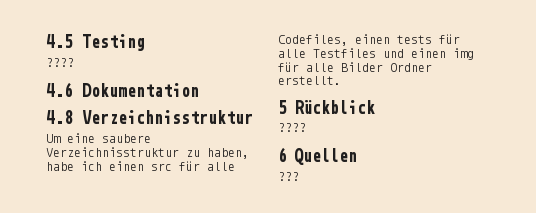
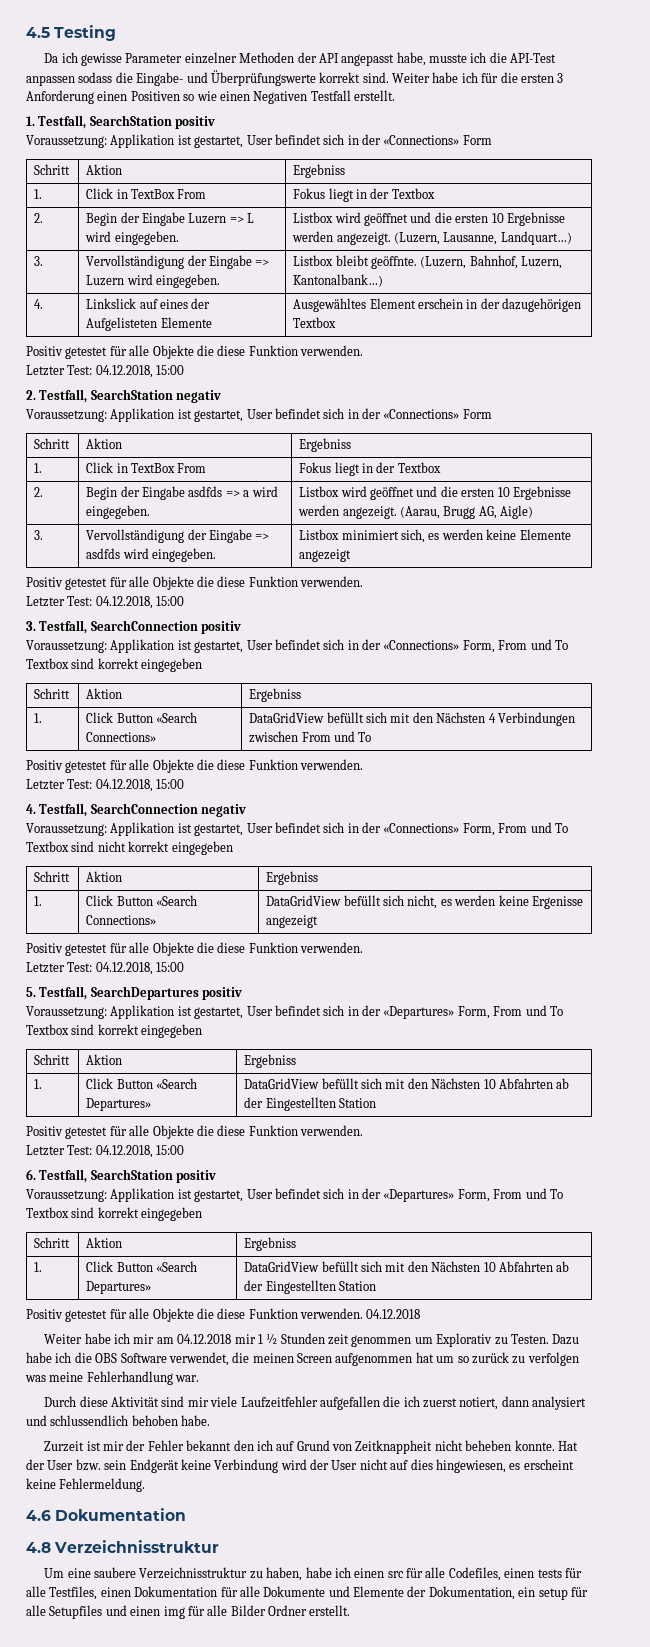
[46,58,74,67] ???? -> [44,52,557,66] [26,70,564,86] [26,90,395,104] [26,115,216,129] [26,134,492,148] [34,164,71,175] [86,164,123,175] [293,164,346,178] [34,189,43,199] [86,188,207,199] [293,188,435,202] [34,213,44,223] [86,212,255,226] [85,231,179,245] [293,212,565,226] [292,231,572,245] [34,256,44,266] [86,255,270,269] [86,274,221,288] [293,255,563,269] [293,274,384,287] [34,299,44,309] [86,298,211,309] [86,317,212,331] [293,298,582,312] [293,317,337,328] [26,345,363,359] [26,365,185,378] [26,389,222,403] [26,408,492,422] [34,438,71,449] [86,438,123,449] [299,438,352,452] [34,463,43,473] [86,462,207,473] [299,462,441,476] [34,487,44,497] [86,486,278,500] [86,505,151,519] [299,486,571,500] [298,505,534,519] [34,530,44,540] [86,529,270,543] [86,548,217,562] [299,529,571,543] [299,549,352,562] [26,576,363,590] [26,596,185,609] [26,620,242,634] [26,639,568,653] [26,658,203,672] [34,688,71,699] [86,688,123,699] [249,688,302,702] [34,713,43,723] [86,712,198,723] [86,732,157,742] [249,712,575,726] [249,731,372,743] [26,759,363,773] [26,779,185,792] [26,803,247,817] [26,822,568,836] [26,841,233,855] [34,871,71,882] [86,871,123,882] [266,871,319,885] [34,896,43,906] [86,895,198,906] [86,915,157,925] [266,895,583,909] [266,915,319,928] [26,942,363,956] [26,962,185,975] [26,986,243,1000] [26,1005,563,1019] [26,1024,203,1038] [34,1054,71,1065] [86,1054,123,1065] [244,1054,297,1068] [34,1079,43,1089] [86,1078,198,1089] [86,1098,152,1111] [244,1078,570,1089] [244,1097,377,1111] [26,1125,363,1139] [26,1145,185,1158] [26,1169,217,1183] [26,1188,563,1202] [26,1207,203,1221] [34,1237,71,1248] [86,1237,123,1248] [244,1237,297,1251] [34,1262,43,1272] [86,1261,198,1272] [86,1281,152,1294] [244,1261,570,1272] [244,1280,377,1294] [26,1308,421,1322] [44,1333,580,1347] [26,1352,579,1366] [25,1371,200,1385] [44,1396,587,1410] [26,1415,211,1426] [44,1440,578,1454] [26,1459,574,1473] [26,1478,146,1492] Da ich gewisse Parameter einzelner Methoden der API angepasst habe, musste ich die API-Test anpassen sodass die Eingabe- und Überprüfungswerte korrekt sind. Weiter habe ich für die ersten 3 Anforderung einen Positiven so wie einen Negativen Testfall erstellt. // 1. Testfall, SearchStation positiv // Voraussetzung: Applikation ist gestartet, User befindet sich in der «Connections» Form // Schritt | Aktion | Ergebniss // 1. | Click in TextBox From | Fokus liegt in der Textbox // 2. | Begin der Eingabe Luzern => L wird eingegeben. | Listbox wird geöffnet und die ersten 10 Ergebnisse werden angezeigt. (Luzern, Lausanne, Landquart…) // 3. | Vervollständigung der Eingabe => Luzern wird eingegeben. | Listbox bleibt geöffnte. (Luzern, Bahnhof, Luzern, Kantonalbank…) // 4. | Linkslick auf eines der Aufgelisteten Elemente | Ausgewähltes Element erschein in der dazugehörigen Textbox // Positiv getestet für alle Objekte die diese Funktion verwenden. // Letzter Test: 04.12.2018, 15:00 // 2. Testfall, SearchStation negativ // Voraussetzung: Applikation ist gestartet, User befindet sich in der «Connections» Form // Schritt | Aktion | Ergebniss // 1. | Click in TextBox From | Fokus liegt in der Textbox // 2. | Begin der Eingabe asdfds => a wird eingegeben. | Listbox wird geöffnet und die ersten 10 Ergebnisse werden angezeigt. (Aarau, Brugg AG, Aigle) // 3. | Vervollständigung der Eingabe => asdfds wird eingegeben. | Listbox minimiert sich, es werden keine Elemente angezeigt // Positiv getestet für alle Objekte die diese Funktion verwenden. // Letzter Test: 04.12.2018, 15:00 // 3. Testfall, SearchConnection positiv // Voraussetzung: Applikation ist gestartet, User befindet sich in der «Connections» Form, From und To Textbox sind korrekt eingegeben // Schritt | Aktion | Ergebniss // 1. | Click Button «Search Connections» | DataGridView befüllt sich mit den Nächsten 4 Verbindungen zwischen From und To // Positiv getestet für alle Objekte die diese Funktion verwenden. // Letzter Test: 04.12.2018, 15:00 // 4. Testfall, SearchConnection negativ // Voraussetzung: Applikation ist gestartet, User befindet sich in der «Connections» Form, From und To Textbox sind nicht korrekt eingegeben // Schritt | Aktion | Ergebniss // 1. | Click Button «Search Connections» | DataGridView befüllt sich nicht, es werden keine Ergenisse angezeigt // Positiv getestet für alle Objekte die diese Funktion verwenden. // Letzter Test: 04.12.2018, 15:00 // 5. Testfall, SearchDepartures positiv // Voraussetzung: Applikation ist gestartet, User befindet sich in der «Departures» Form, From und To Textbox sind korrekt eingegeben // Schritt | Aktion | Ergebniss // 1. | Click Button «Search Departures» | DataGridView befüllt sich mit den Nächsten 10 Abfahrten ab der Eingestellten Station // Positiv getestet für alle Objekte die diese Funktion verwenden. // Letzter Test: 04.12.2018, 15:00 // 6. Testfall, SearchStation positiv // Voraussetzung: Applikation ist gestartet, User befindet sich in der «Departures» Form, From und To Textbox sind korrekt eingegeben // Schritt | Aktion | Ergebniss // 1. | Click Button «Search Departures» | DataGridView befüllt sich mit den Nächsten 10 Abfahrten ab der Eingestellten Station // Positiv getestet für alle Objekte die diese Funktion verwenden. 04.12.2018 // Weiter habe ich mir am 04.12.2018 mir 1 ½ Stunden zeit genommen um Explorativ zu Testen. Dazu habe ich die OBS Software verwendet, die meinen Screen aufgenommen hat um so zurück zu verfolgen was meine Fehlerhandlung war. // Durch diese Aktivität sind mir viele Laufzeitfehler aufgefallen die ich zuerst notiert, dann analysiert und schlussendlich behoben habe. // Zurzeit ist mir der Fehler bekannt den ich auf Grund von Zeitknappheit nicht beheben konnte. Hat der User bzw. sein Endgerät keine Verbindung wird der User nicht auf dies hingewiesen, es erscheint keine Fehlermeldung.
[313,48,376,58] Testfiles -> [49,1586,588,1600] [26,1605,103,1619] Testfiles, einen Dokumentation für alle Dokumente und Elemente der Dokumentation, ein setup für alle Setupfiles
[278,100,375,114] [278,123,306,132] [278,147,357,165] [278,172,299,181] // 5 Rückblick // ???? // 6 Quellen // ??? -> (351, 1610) none

